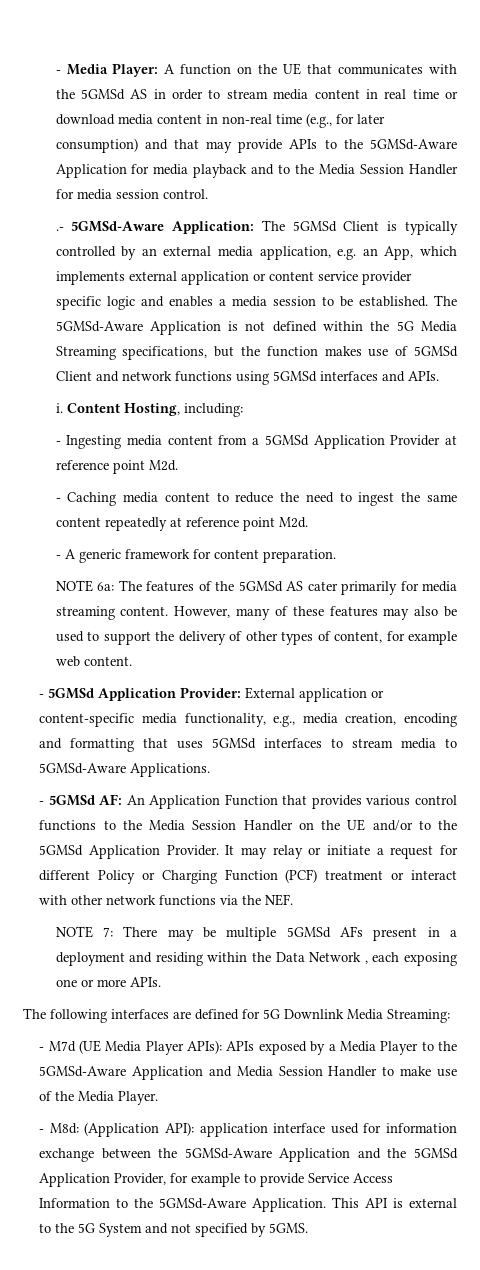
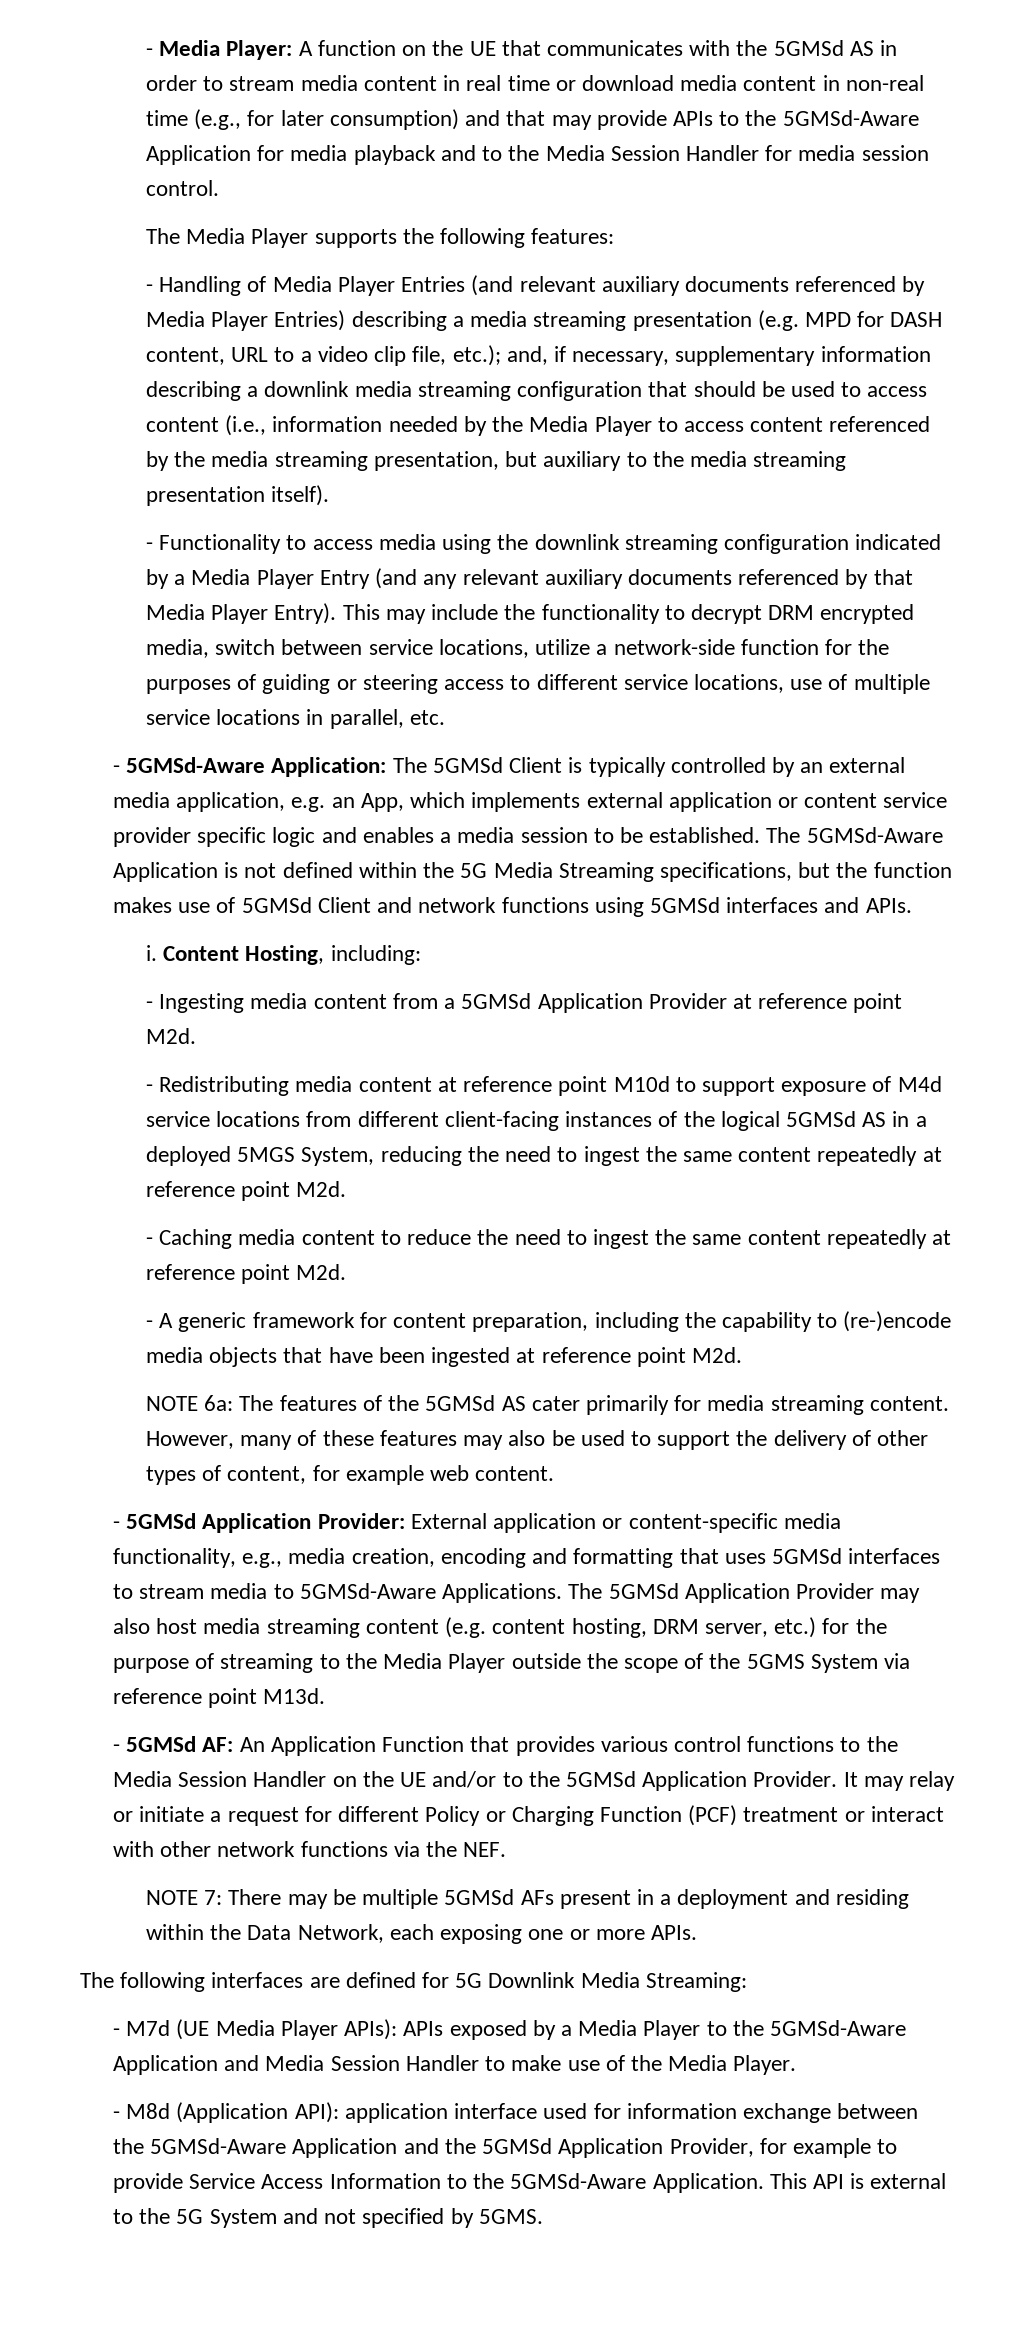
[55,227,64,231] .- -> [146,228,615,248] [146,275,926,296] [146,310,943,331] [146,345,931,366] [146,381,928,401] [146,415,931,436] [146,451,847,471] [146,485,330,506] [146,534,942,554] [146,568,913,589] [146,603,915,624] [146,639,890,658] [146,674,930,694] [146,709,445,729] [113,765,121,773] The Media Player supports the following features: // - Handling of Media Player Entries (and relevant auxiliary documents referenced by Media Player Entries) describing a media streaming presentation (e.g. MPD for DASH content, URL to a video clip file, etc.); and, if necessary, supplementary information describing a downlink media streaming configuration that should be used to access content (i.e., information needed by the Media Player to access content referenced by the media streaming presentation, but auxiliary to the media streaming presentation itself). // - Functionality to access media using the downlink streaming configuration indicated by a Media Player Entry (and any relevant auxiliary documents referenced by that Media Player Entry). This may include the functionality to decrypt DRM encrypted media, switch between service locations, utilize a network-side function for the purposes of guiding or steering access to different service locations, use of multiple service locations in parallel, etc. // -
(178, 465) none -> [146,1076,942,1096] [146,1111,927,1131] [146,1146,942,1166] [146,1181,347,1201] // - Redistributing media content at reference point M10d to support exposure of M4d service locations from different client-facing instances of the logical 5GMSd AS in a deployed 5MGS System, reducing the need to ingest the same content repeatedly at reference point M2d.
[262,549,336,563] preparation. -> [472,1311,952,1332] [146,1347,742,1367] preparation, including the capability to (re-)encode media objects that have been ingested at reference point M2d.
(211, 770) none -> [568,1583,921,1603] [113,1617,887,1638] [113,1653,910,1673] [113,1688,326,1708] The 5GMSd Application Provider may also host media streaming content (e.g. content hosting, DRM server, etc.) for the purpose of streaming to the Media Player outside the scope of the 5GMS System via reference point M13d.
[309,952,368,964] Network , -> [297,1924,384,1943] Network,
[49,1123,79,1134] M8d: -> [126,2103,171,2119] M8d

